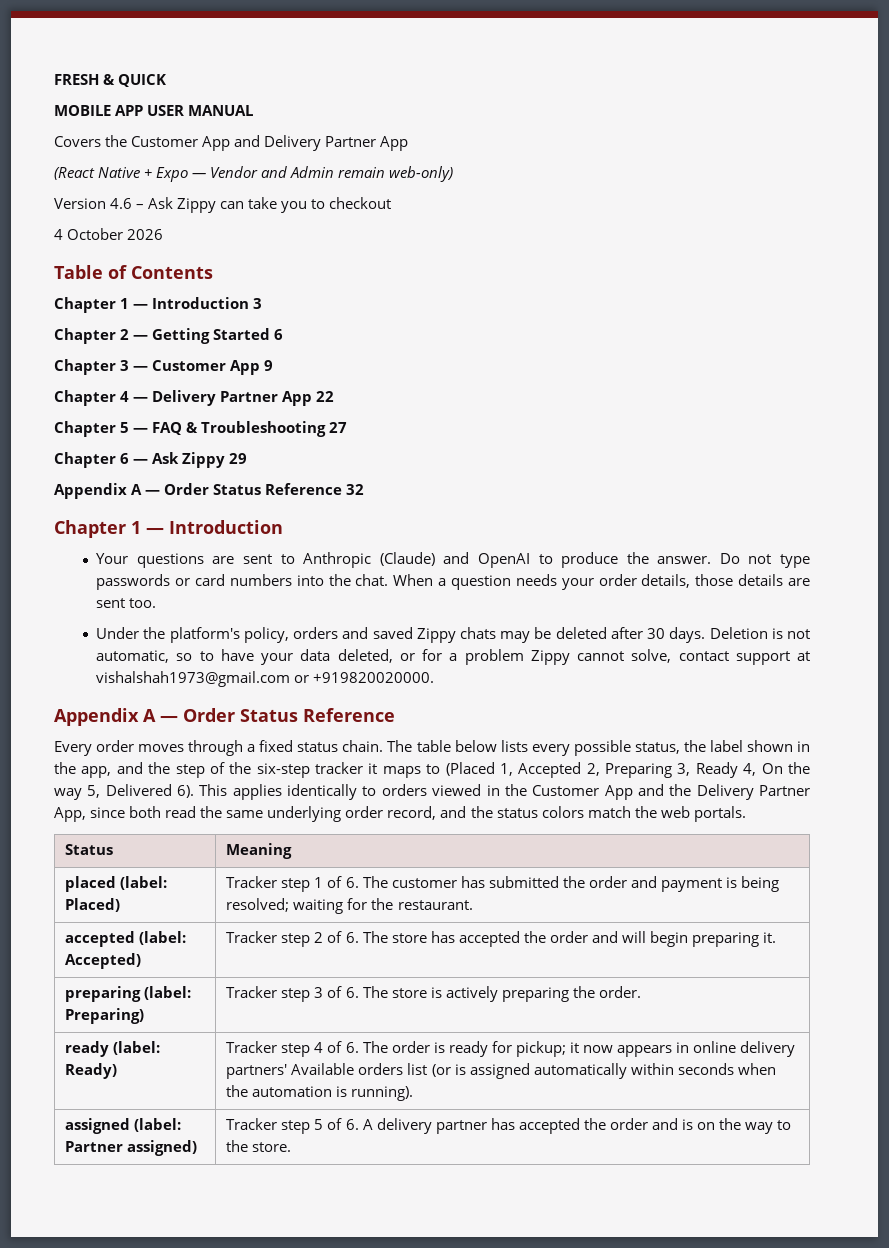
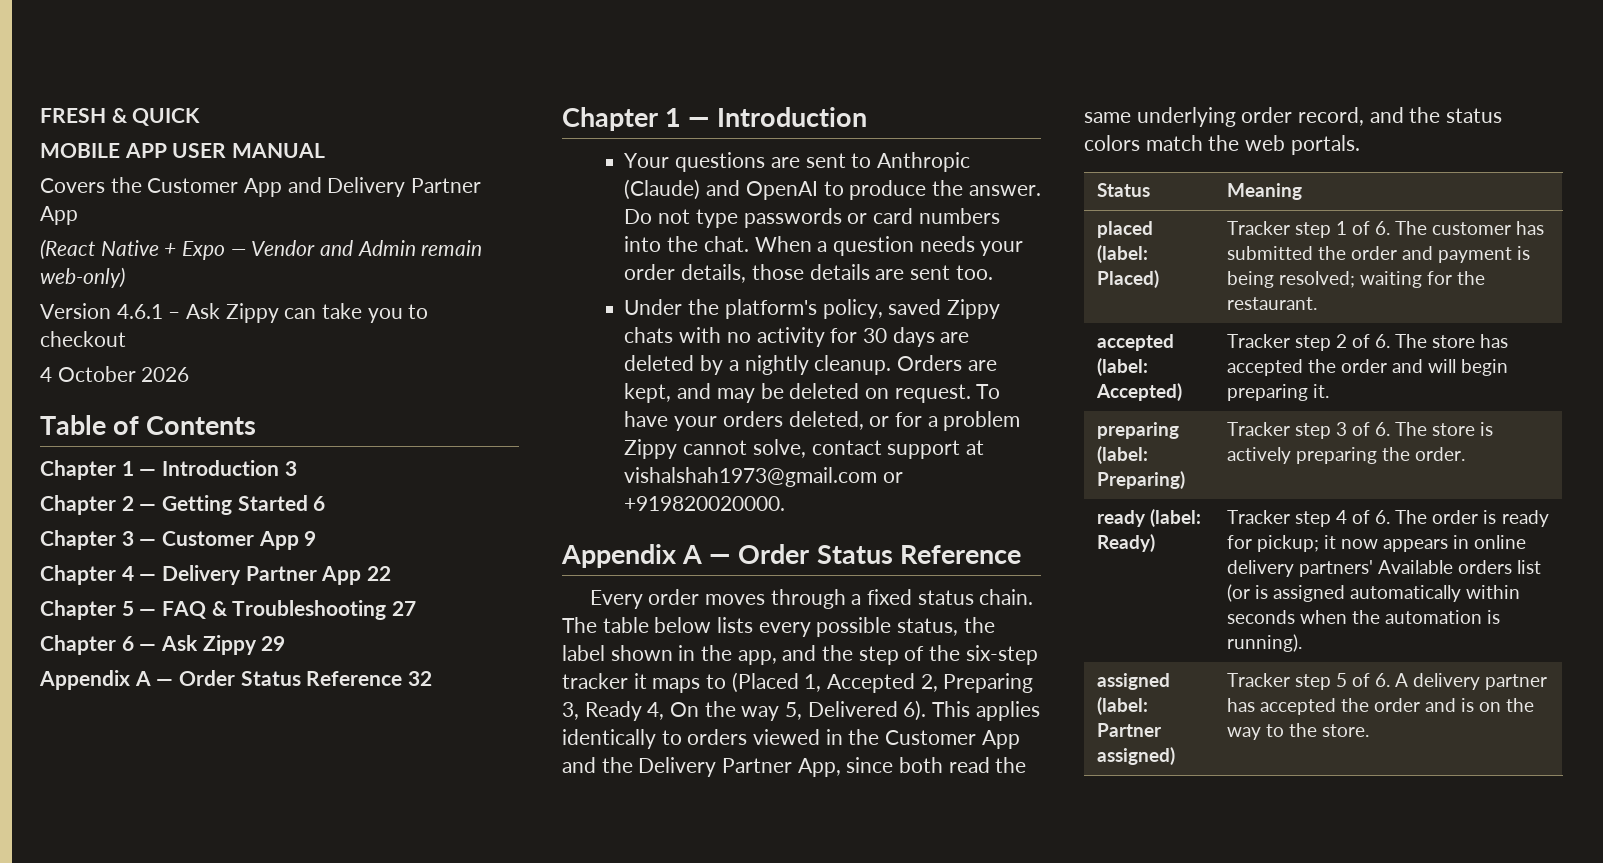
[110,198,133,209] 4.6 -> [116,304,163,319] 4.6.1
[293,627,369,639] orders and -> (883, 309) none
[500,627,811,643] [96,650,214,663] may be deleted after 30 days. Deletion is not automatic, so to -> [679,327,970,347] [624,355,997,375] [624,383,1001,403] with no activity for 30 days are deleted by a nightly cleanup. Orders are kept, and may be deleted on request. To
[300,649,331,661] data -> [722,411,783,427] orders

